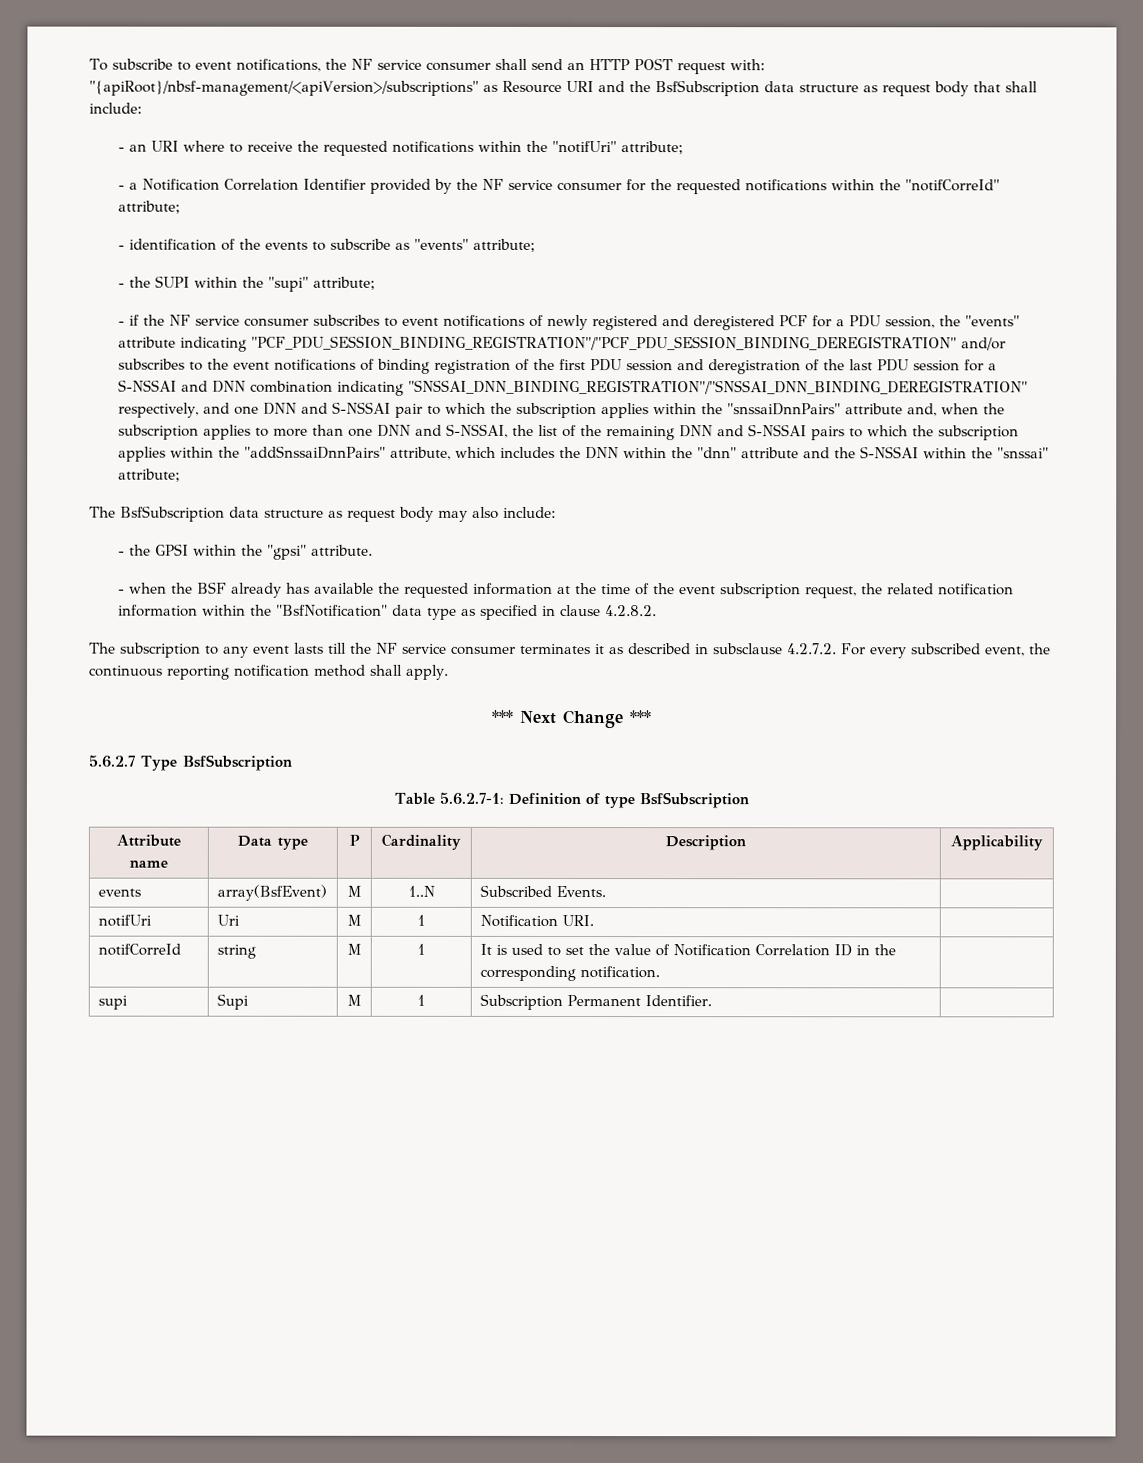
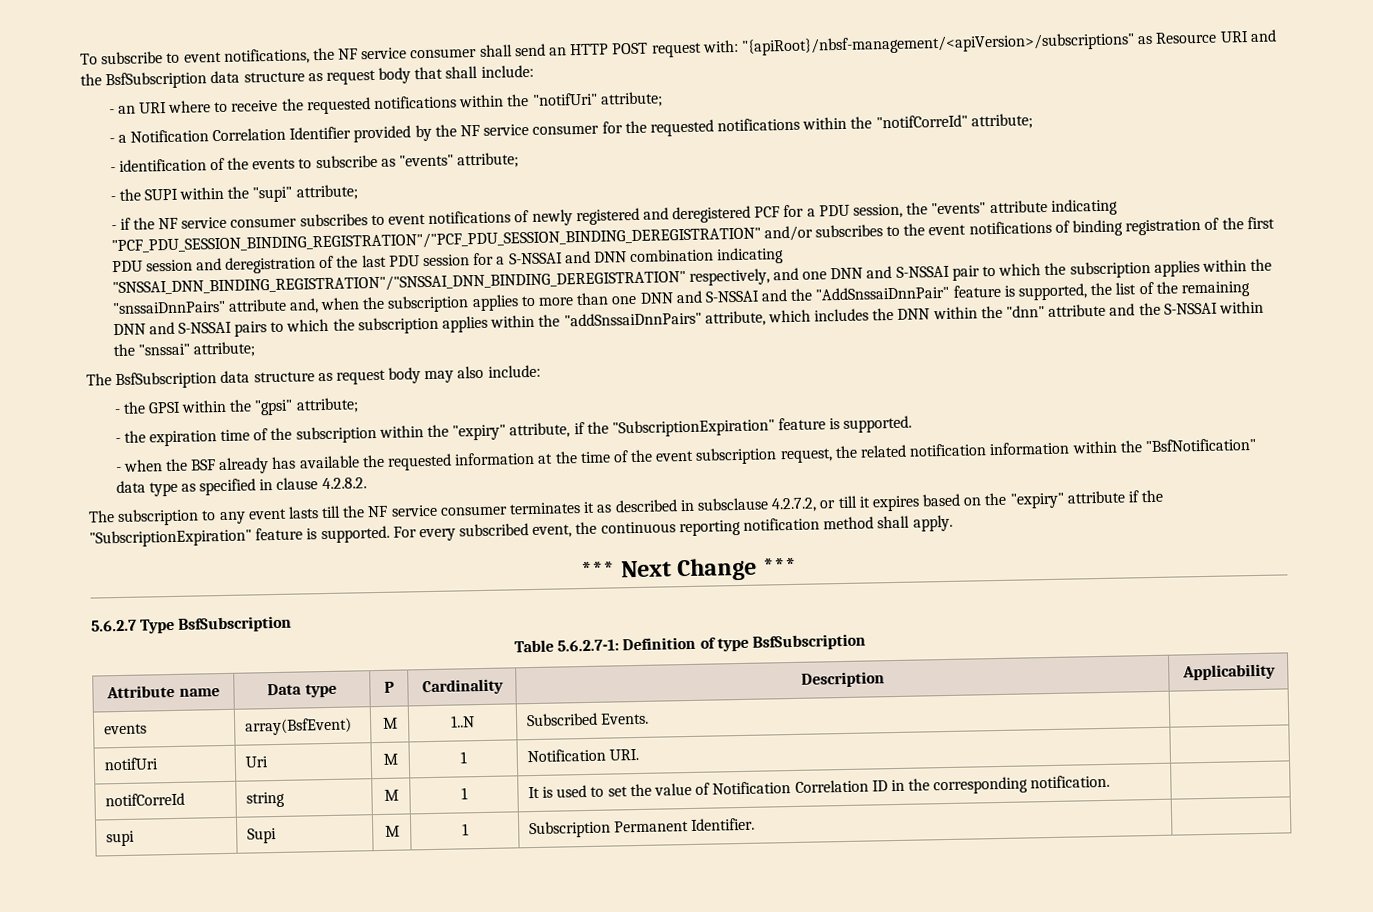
[445,423,508,438] S-NSSAI, -> [704,283,1089,303] S-NSSAI and the "AddSnssaiDnnPair" feature is supported,
[310,544,373,556] attribute. -> [295,397,359,414] [114,415,913,447] attribute; // - the expiration time of the subscription within the "expiry" attribute, if the "SubscriptionExpiration" feature is supported.
[787,643,837,655] 4.2.7.2. -> [771,489,1164,513] [89,525,390,548] 4.2.7.2, or till it expires based on the "expiry" attribute if the "SubscriptionExpiration" feature is supported.

